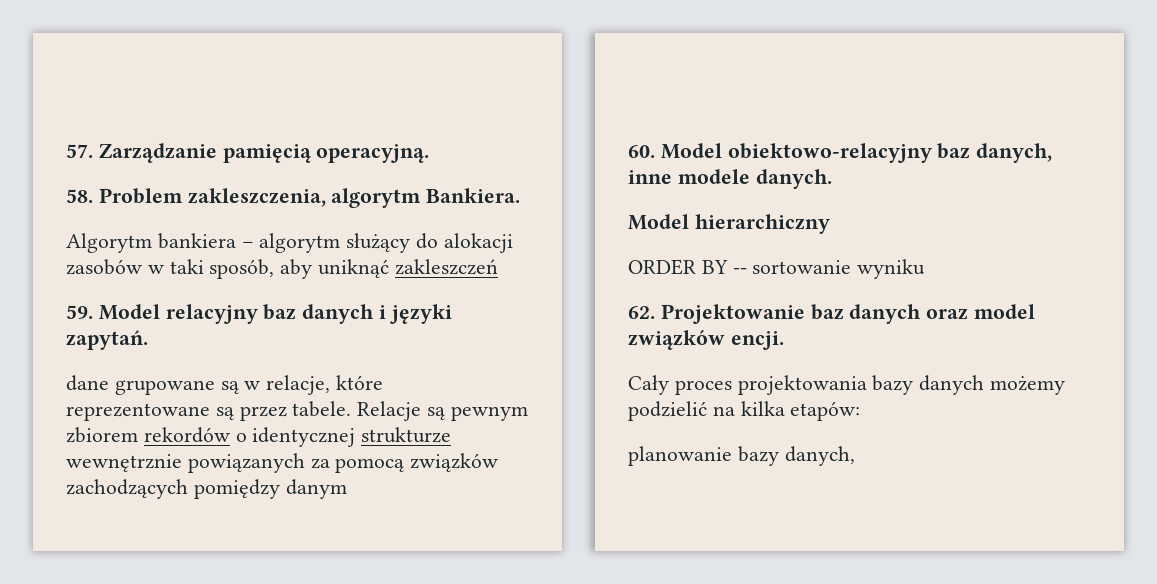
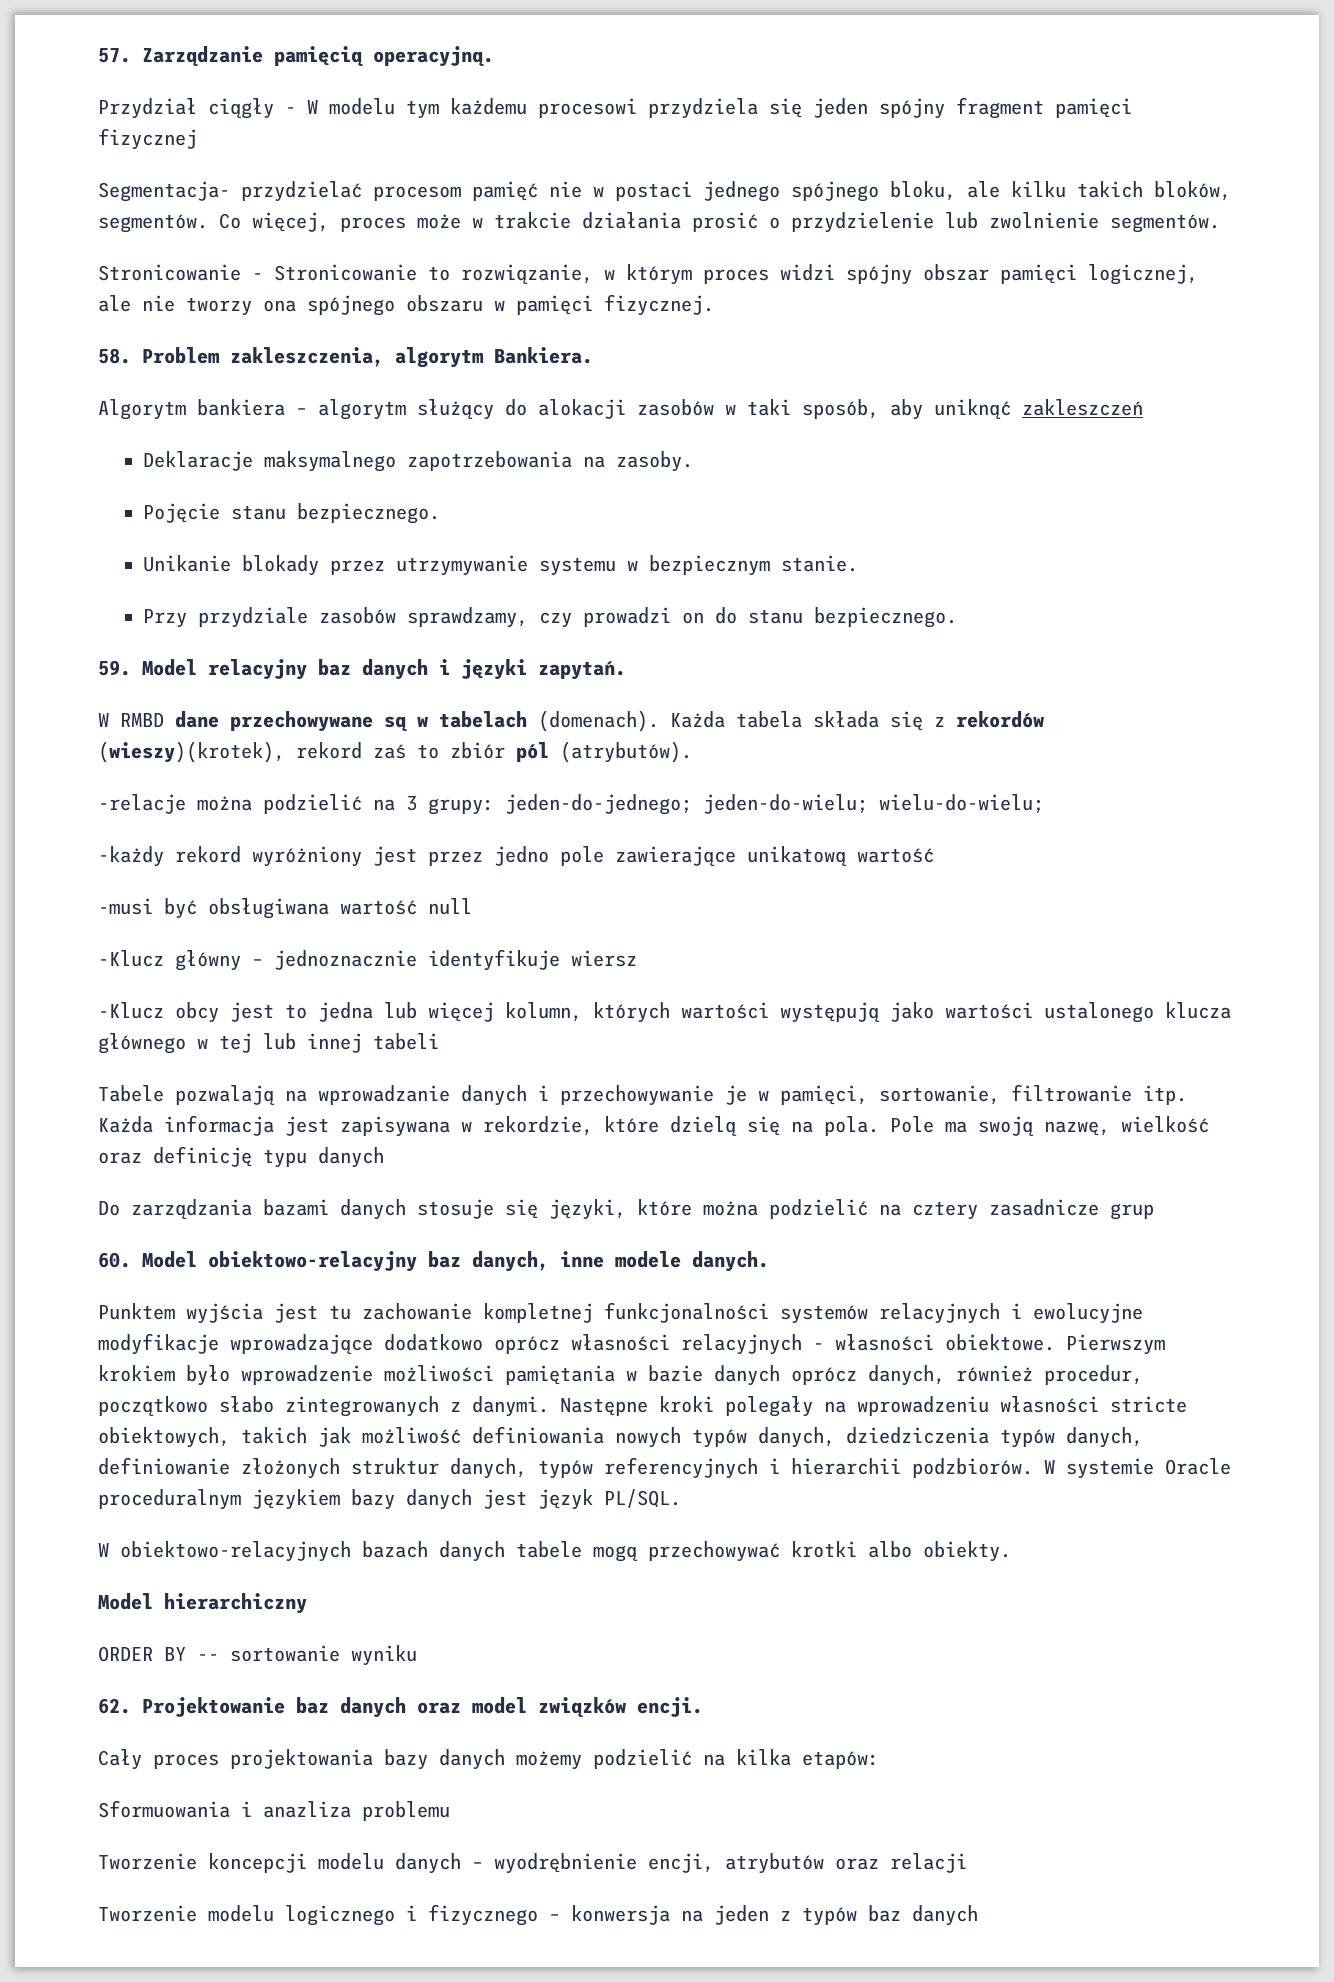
(430, 153) none -> [98,97,1132,119] [98,128,197,150] [98,181,1231,202] [98,212,1220,233] [98,264,1198,285] [98,294,714,316] // Przydział ciągły - W modelu tym każdemu procesowi przydziela się jeden spójny fragment pamięci fizycznej // Segmentacja- przydzielać procesom pamięć nie w postaci jednego spójnego bloku, ale kilku takich bloków, segmentów. Co więcej, proces może w trakcie działania prosić o przydzielenie lub zwolnienie segmentów. // Stronicowanie - Stronicowanie to rozwiązanie, w którym proces widzi spójny obszar pamięci logicznej, ale nie tworzy ona spójnego obszaru w pamięci fizycznej.
(498, 267) none -> [142,451,693,472] [142,503,440,524] [142,555,858,576] [142,607,957,628] // Deklaracje maksymalnego zapotrzebowania na zasoby. // Pojęcie stanu bezpiecznego. // Unikanie blokady przez utrzymywanie systemu w bezpiecznym stanie. // Przy przydziale zasobów sprawdzamy, czy prowadzi on do stanu bezpiecznego.
[66,375,384,395] [66,401,528,421] [66,427,452,447] [66,453,499,473] [66,479,347,499] dane grupowane są w relacje, które reprezentowane są przez tabele. Relacje są pewnym zbiorem rekordów o identycznej strukturze wewnętrznie powiązanych za pomocą związków zachodzących pomiędzy danym -> [98,710,1044,732] [98,741,692,763] [98,794,1044,815] [98,846,934,867] [98,898,472,919] [98,949,637,971] [98,1002,1231,1023] [98,1033,439,1054] [98,1084,1187,1106] [98,1115,1209,1137] [98,1146,384,1168] [98,1199,1154,1220] W RMBD dane przechowywane są w tabelach (domenach). Każda tabela składa się z rekordów (wieszy)(krotek), rekord zaś to zbiór pól (atrybutów). // -relacje można podzielić na 3 grupy: jeden-do-jednego; jeden-do-wielu; wielu-do-wielu; // -każdy rekord wyróżniony jest przez jedno pole zawierające unikatową wartość // -musi być obsługiwana wartość null // -Klucz główny – jednoznacznie identyfikuje wiersz // -Klucz obcy jest to jedna lub więcej kolumn, których wartości występują jako wartości ustalonego klucza głównego w tej lub innej tabeli // Tabele pozwalają na wprowadzanie danych i przechowywanie je w pamięci, sortowanie, filtrowanie itp. Każda informacja jest zapisywana w rekordzie, które dzielą się na pola. Pole ma swoją nazwę, wielkość oraz definicję typu danych // Do zarządzania bazami danych stosuje się języki, które można podzielić na cztery zasadnicze grup
(832, 179) none -> [98,1302,1143,1324] [98,1333,1165,1355] [98,1365,1143,1386] [98,1396,1187,1417] [98,1426,1143,1448] [98,1457,1231,1479] [98,1489,681,1510] [98,1541,1011,1562] // Punktem wyjścia jest tu zachowanie kompletnej funkcjonalności systemów relacyjnych i ewolucyjne modyfikacje wprowadzające dodatkowo oprócz własności relacyjnych - własności obiektowe. Pierwszym krokiem było wprowadzenie możliwości pamiętania w bazie danych oprócz danych, również procedur, początkowo słabo zintegrowanych z danymi. Następne kroki polegały na wprowadzeniu własności stricte obiektowych, takich jak możliwość definiowania nowych typów danych, dziedziczenia typów danych, definiowanie złożonych struktur danych, typów referencyjnych i hierarchii podzbiorów. W systemie Oracle proceduralnym językiem bazy danych jest język PL/SQL. // W obiektowo-relacyjnych bazach danych tabele mogą przechowywać krotki albo obiekty.
[628,446,855,466] planowanie bazy danych, -> [98,1800,450,1821] [98,1853,967,1874] [98,1904,978,1926] Sformuowania i anazliza problemu // Tworzenie koncepcji modelu danych – wyodrębnienie encji, atrybutów oraz relacji // Tworzenie modelu logicznego i fizycznego – konwersja na jeden z typów baz danych

